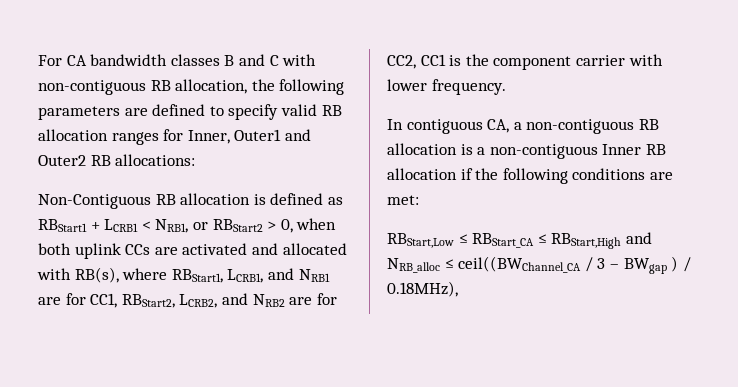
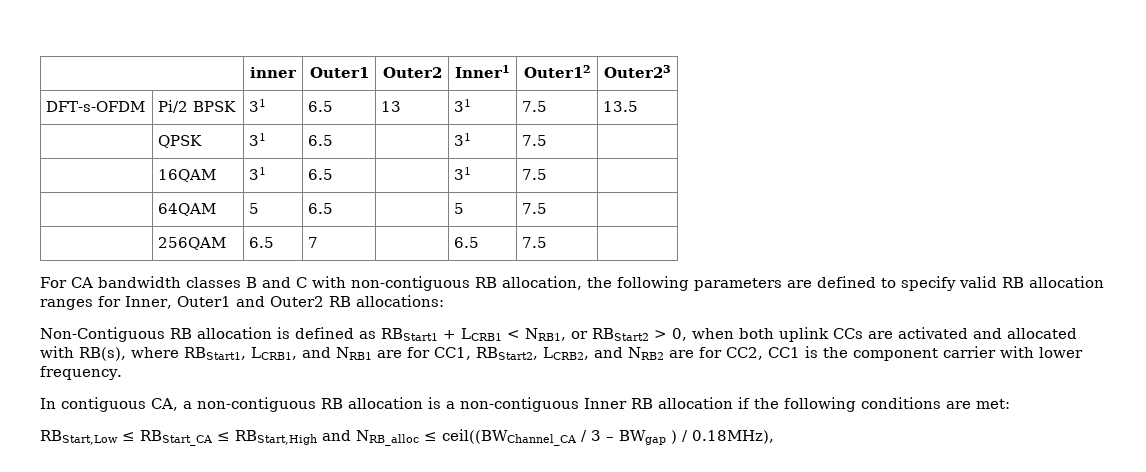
(38, 60) none -> [250,67,297,78] [309,67,369,78] [382,67,442,78] [455,65,510,78] [523,65,591,78] [604,65,672,78] [46,101,146,112] [158,100,237,113] [249,99,267,112] [308,101,334,112] [381,101,402,112] [454,99,472,112] [522,101,548,112] [603,101,639,112] [158,135,203,148] [249,133,267,146] [308,135,334,146] [454,133,472,146] [522,135,548,146] [158,169,217,182] [249,167,267,180] [308,169,334,180] [454,167,472,180] [522,169,548,180] [158,203,217,216] [249,203,260,214] [308,203,334,214] [454,203,465,214] [522,203,548,214] [158,237,227,250] [249,237,275,248] [308,237,319,248] [454,237,480,248] [522,237,548,248] | inner | Outer1 | Outer2 | Inner1 | Outer12 | Outer23 // DFT-s-OFDM | Pi/2 BPSK | 31 | 6.5 | 13 | 31 | 7.5 | 13.5 // | QPSK | 31 | 6.5 | | 31 | 7.5 | // | 16QAM | 31 | 6.5 | | 31 | 7.5 | // | 64QAM | 5 | 6.5 | | 5 | 7.5 | // | 256QAM | 6.5 | 7 | | 6.5 | 7.5 | //

